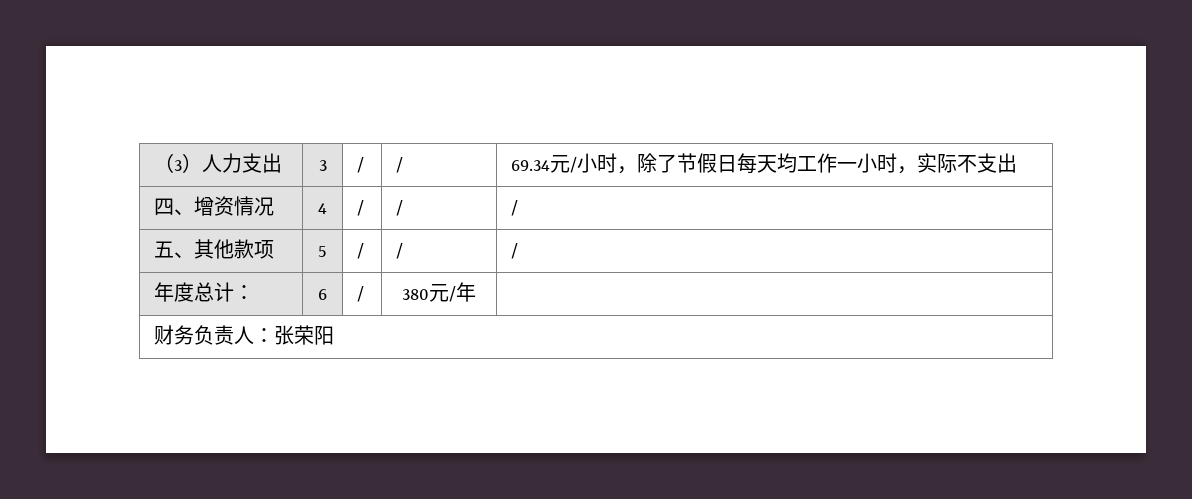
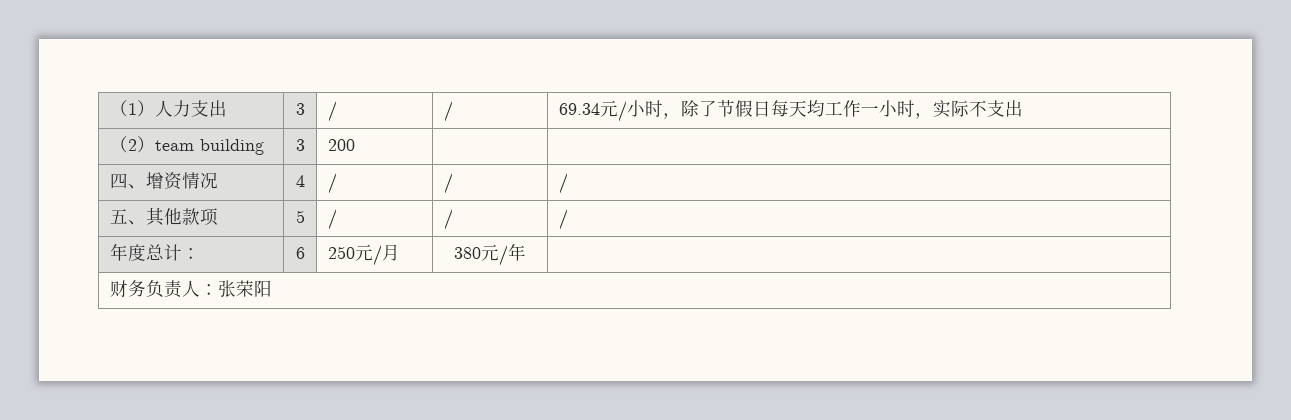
[153,153,182,173] （3 -> [109,100,137,117] （1
(1017, 163) none -> [109,136,264,155] [295,139,305,151] [327,139,355,151] // （2）team building | 3 | 200 | |
[356,286,364,302] / -> [327,244,400,266] 250元/月

